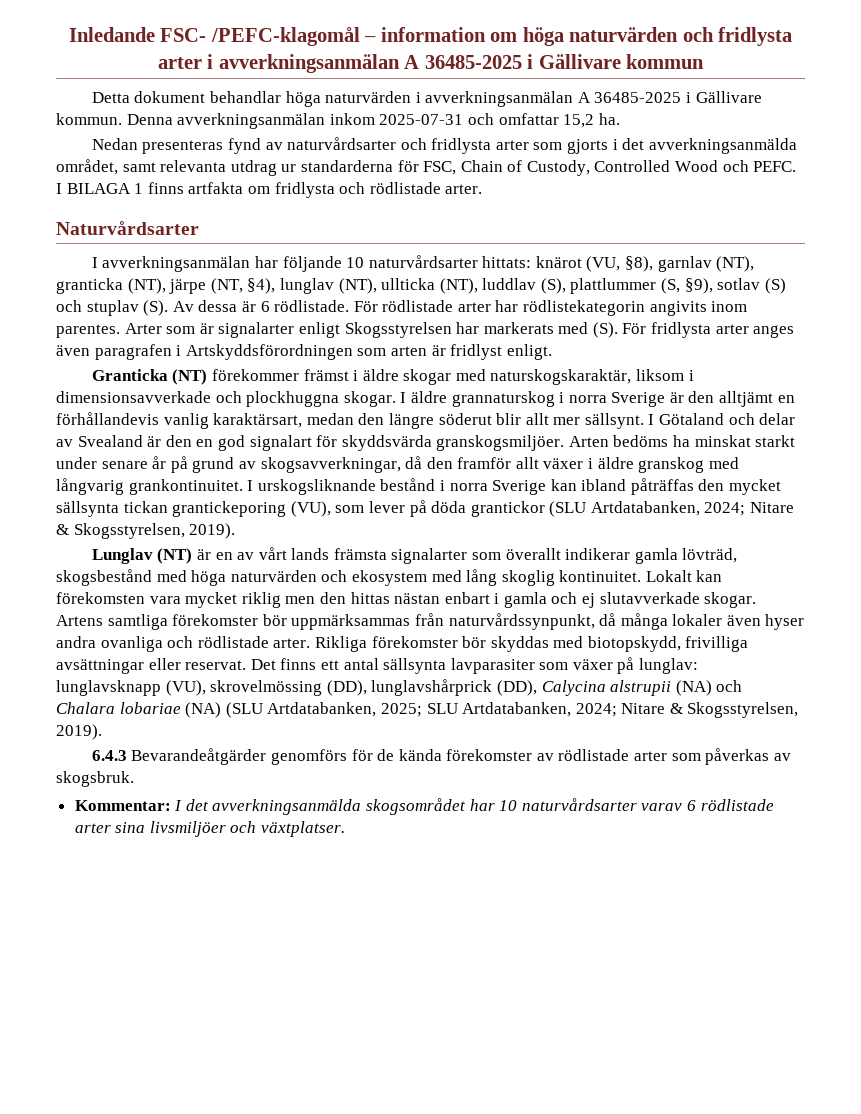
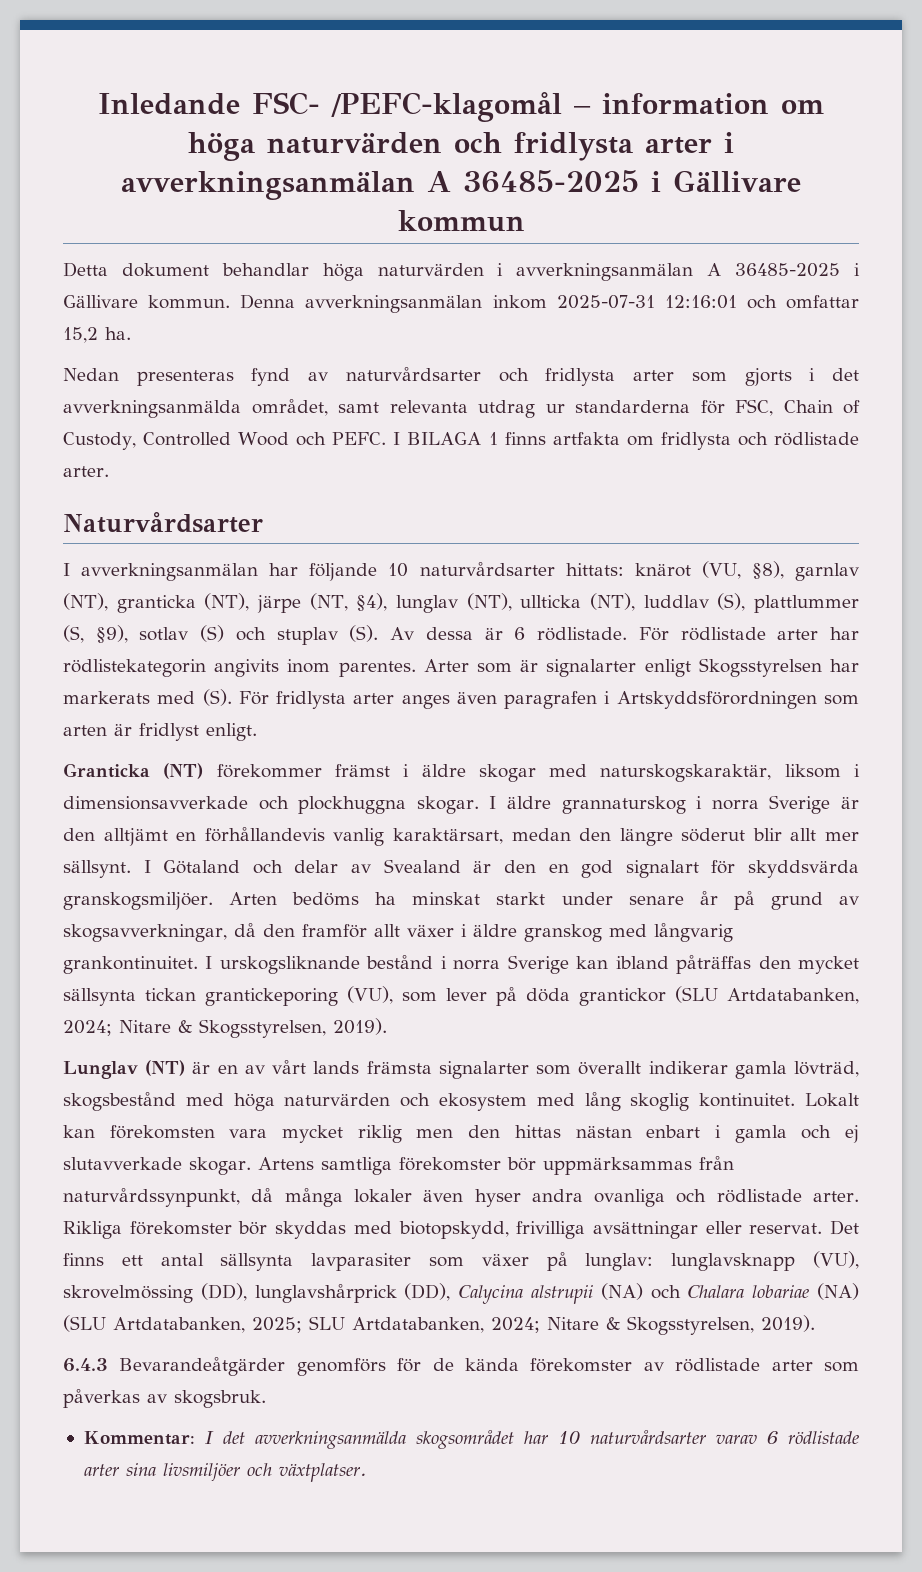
(464, 119) none -> [664,295,737,309] 12:16:01

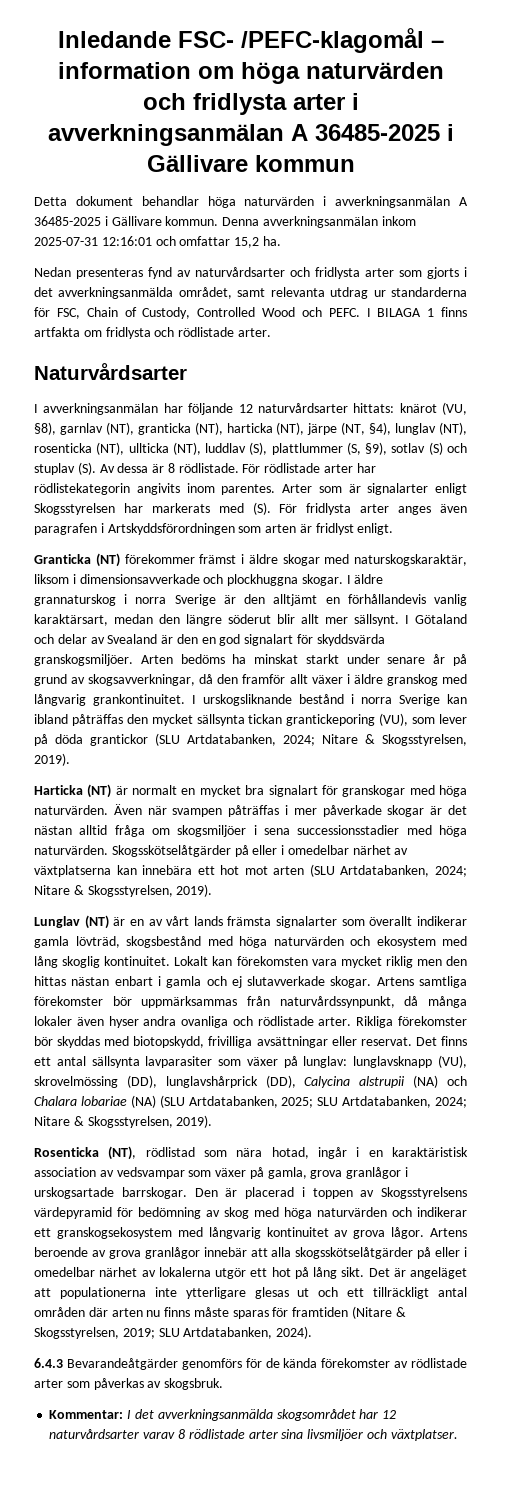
[388,563,409,577] 10 -> [238,404,253,413] 12
(250, 602) none -> [226,422,305,435] harticka (NT),
(512, 602) none -> [34,442,125,455] rosenticka (NT),
[514,627,526,640] 6 -> [167,463,175,473] 8
(387, 1026) none -> [34,784,468,798] [34,804,468,817] [34,825,467,837] [34,845,409,857] [34,864,467,877] [34,884,213,897] // Harticka (NT) är normalt en mycket bra signalart för granskogar med höga naturvärden. Även när svampen påträffas i mer påverkade skogar är det nästan alltid fråga om skogsmiljöer i sena successionsstadier med höga naturvärden. Skogsskötselåtgärder på eller i omedelbar närhet av växtplatserna kan innebära ett hot mot arten (SLU Artdatabanken, 2024; Nitare & Skogsstyrelsen, 2019).
(815, 1323) none -> [34,1146,468,1160] [34,1167,409,1179] [34,1187,467,1199] [34,1207,467,1219] [34,1227,467,1239] [34,1247,467,1259] [34,1267,467,1279] [34,1287,468,1299] [34,1306,406,1319] [34,1326,313,1339] // Rosenticka (NT), rödlistad som nära hotad, ingår i en karaktäristisk association av vedsvampar som växer på gamla, grova granlågor i urskogsartade barrskogar. Den är placerad i toppen av Skogsstyrelsens värdepyramid för bedömning av skog med höga naturvärden och indikerar ett granskogsekosystem med långvarig kontinuitet av grova lågor. Artens beroende av grova granlågor innebär att alla skogsskötselåtgärder på eller i omedelbar närhet av lokalerna utgör ett hot på lång sikt. Det är angeläget att populationerna inte ytterligare glesas ut och ett tillräckligt antal områden där arten nu finns måste sparas för framtiden (Nitare & Skogsstyrelsen, 2019; SLU Artdatabanken, 2024).
[557,1431,580,1444] 10 -> [382,1410,397,1419] 12
[766,1431,778,1444] 6 -> [177,1429,185,1439] 8

